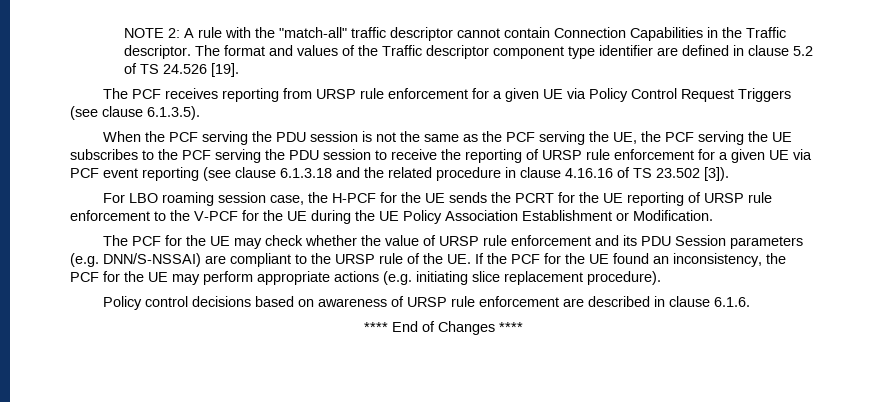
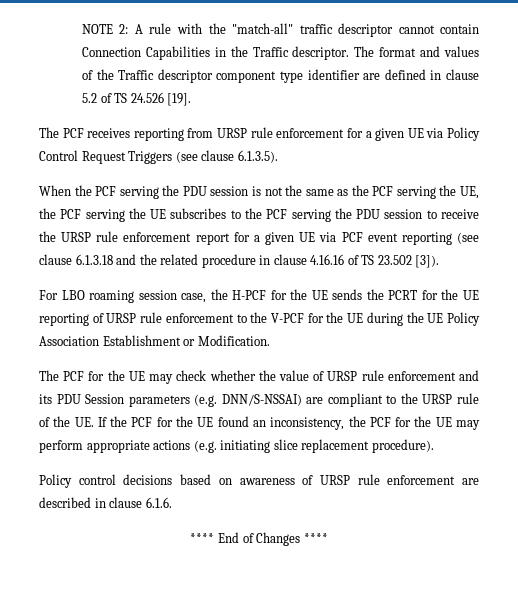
[465,149,694,163] reporting of URSP rule enforcement -> [61,231,230,245] URSP rule enforcement report

